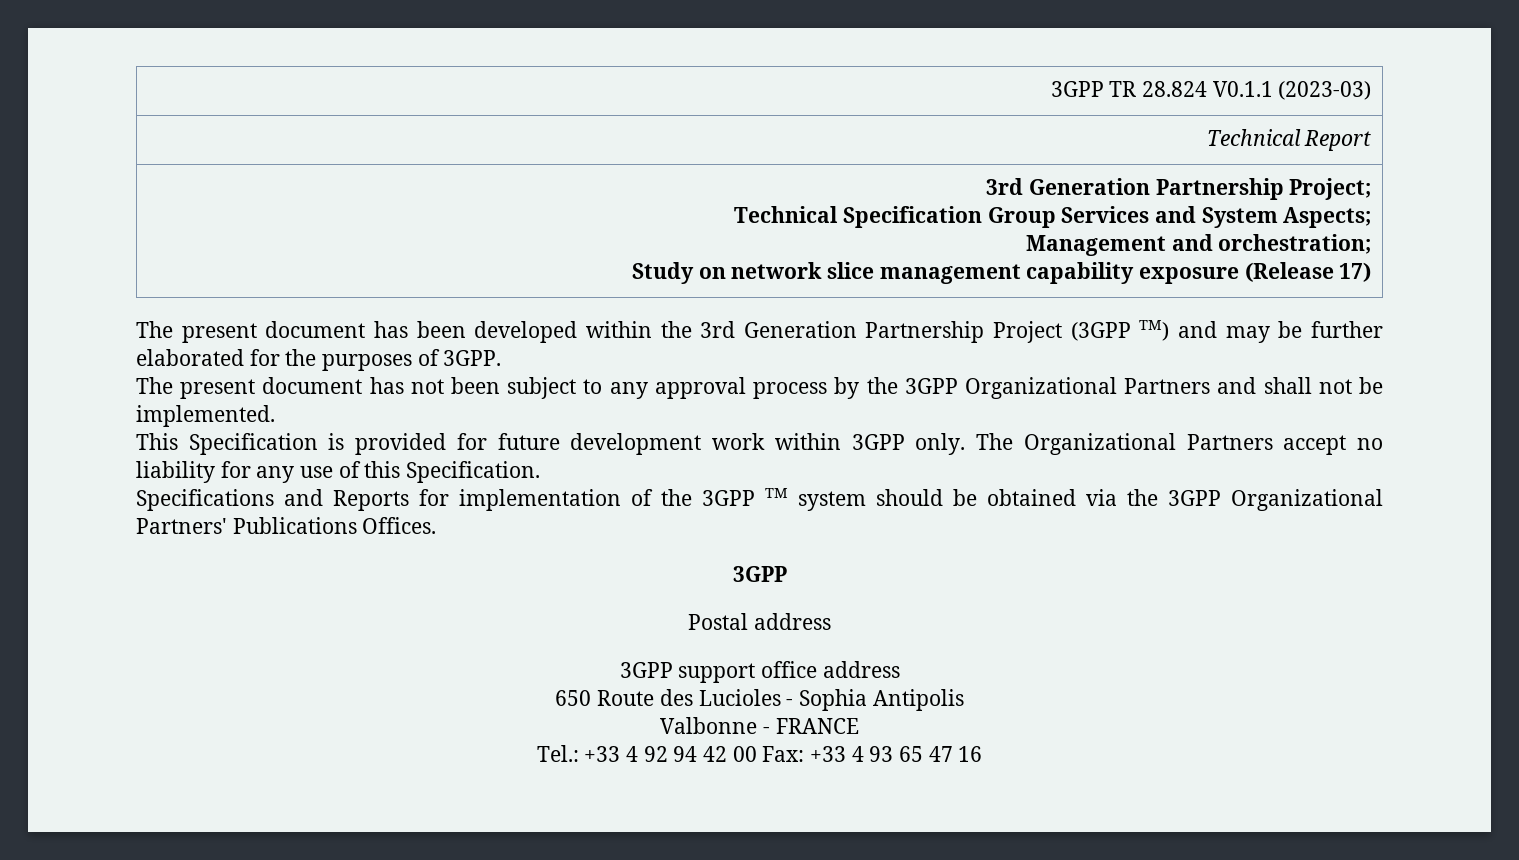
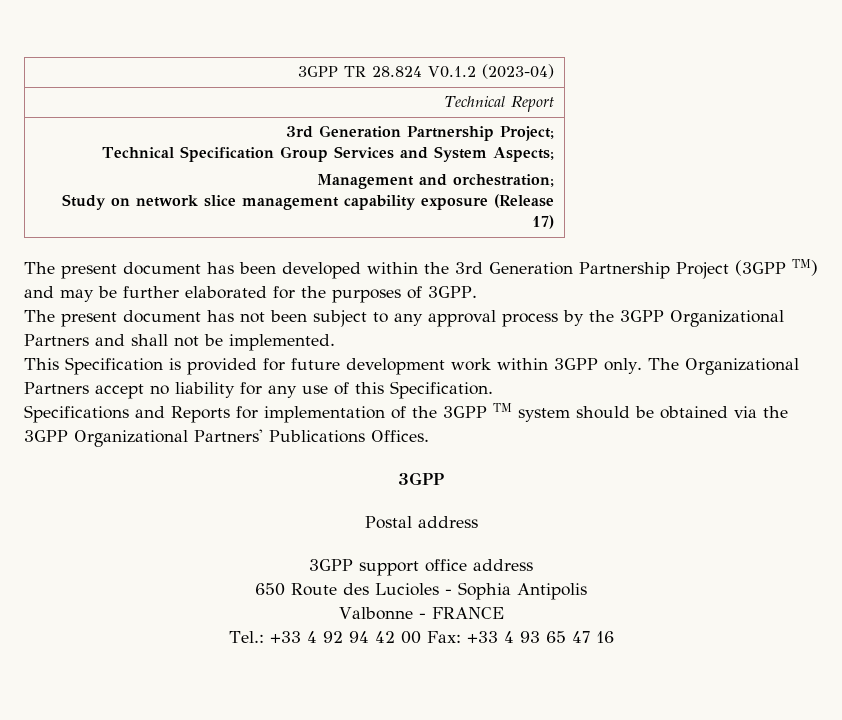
[1212,81,1372,100] V0.1.1 (2023-03) -> [427,64,554,79] V0.1.2 (2023-04)

